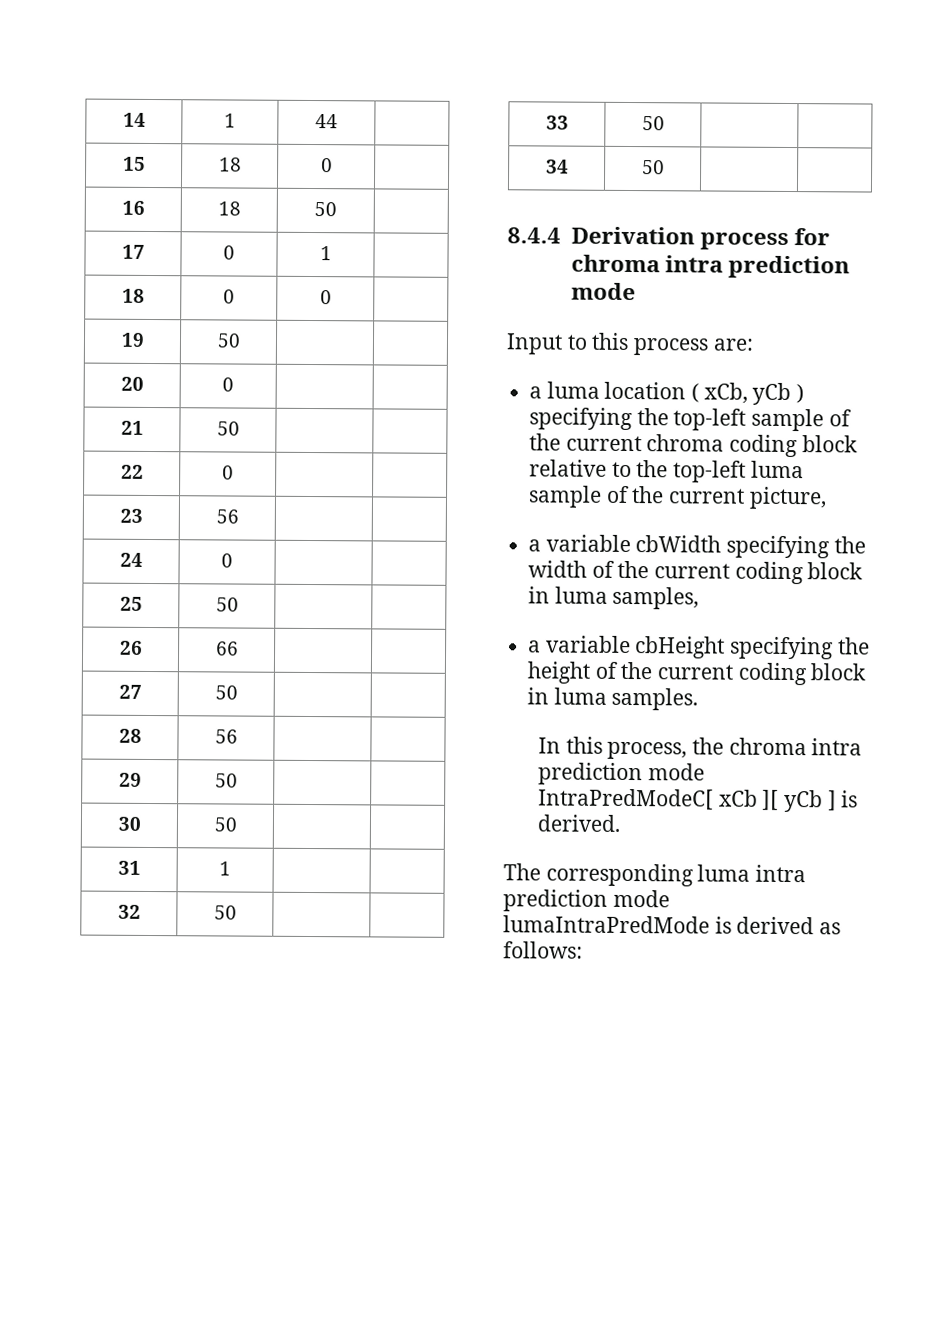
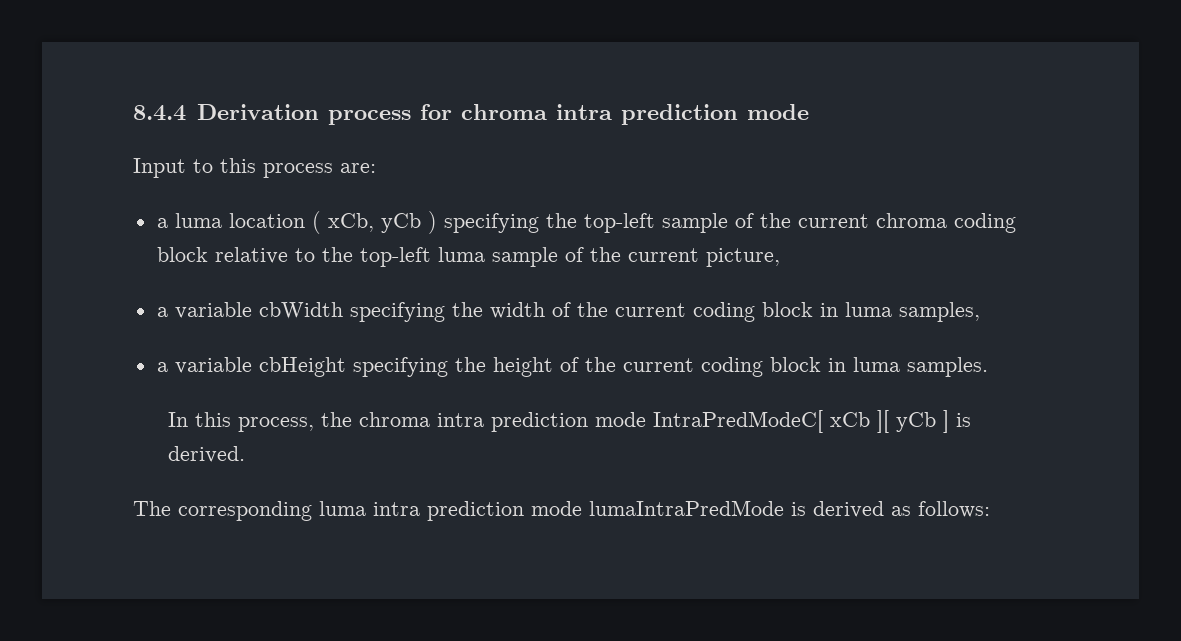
[122,112,146,127] [224,113,236,128] [315,114,338,129] [122,156,146,171] [218,157,242,172] [320,158,333,173] [121,200,145,215] [217,201,241,216] [314,202,337,217] [121,244,145,259] [223,245,235,260] [319,246,332,261] [121,288,145,303] [223,289,235,304] [319,290,332,305] [120,332,145,347] [216,333,241,348] [120,376,144,391] [222,377,234,392] [120,420,144,435] [216,421,240,436] [120,464,144,479] [222,465,234,480] [119,508,143,523] [215,509,239,524] [119,552,143,567] [221,553,233,568] [119,596,143,611] [215,597,239,612] [119,640,143,655] [215,641,239,656] [118,684,142,699] [214,685,238,700] [118,728,142,743] [214,729,238,744] [118,772,142,787] [214,773,238,788] [117,816,141,831] [213,817,237,832] [117,860,141,875] [219,861,231,876] [117,904,141,919] [213,905,237,920] [545,115,569,130] [641,116,665,131] [545,159,569,174] [641,160,665,175] 14 | 1 | 44 | // 15 | 18 | 0 | // 16 | 18 | 50 | // 17 | 0 | 1 | // 18 | 0 | 0 | // 19 | 50 | | // 20 | 0 | | // 21 | 50 | | // 22 | 0 | | // 23 | 56 | | // 24 | 0 | | // 25 | 50 | | // 26 | 66 | | // 27 | 50 | | // 28 | 56 | | // 29 | 50 | | // 30 | 50 | | // 31 | 1 | | // 32 | 50 | | // 33 | 50 | | // 34 | 50 | | // -> (133, 113) none

